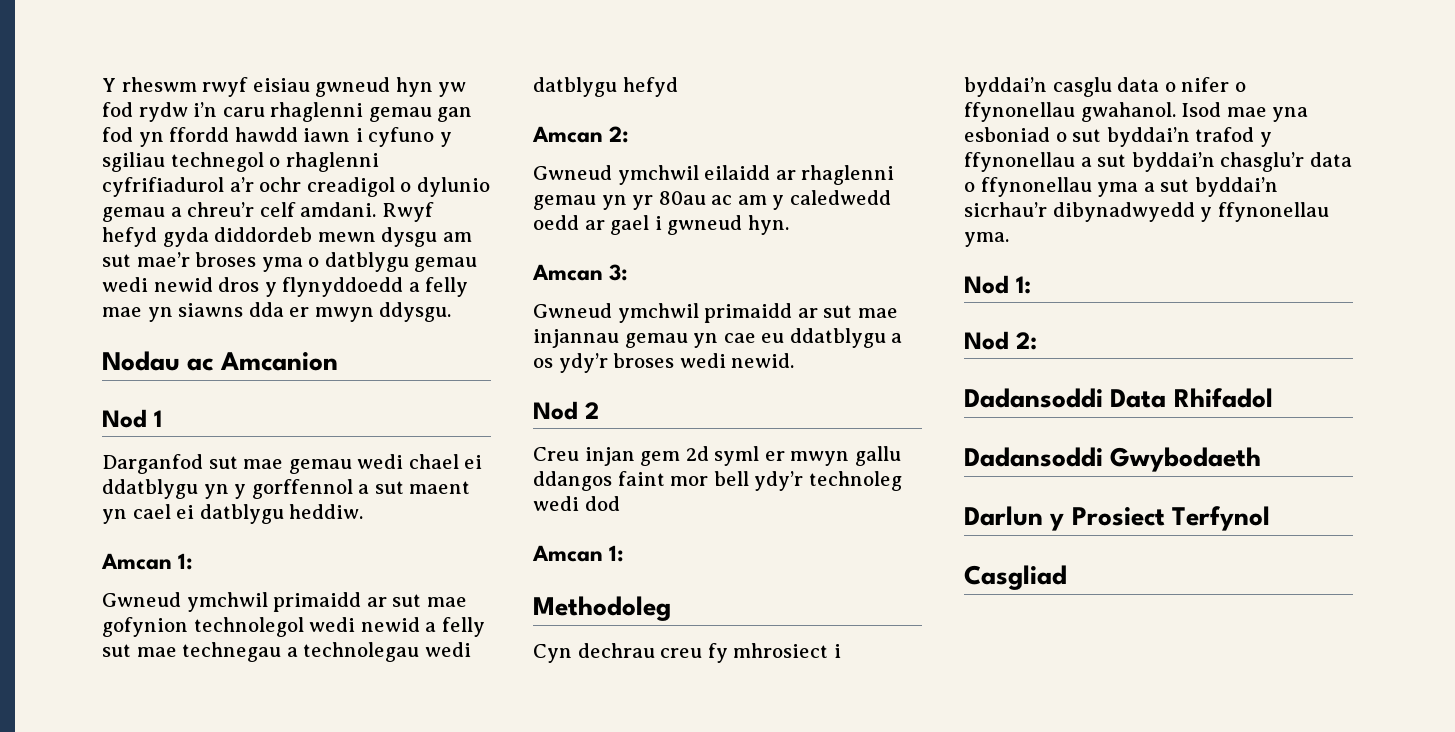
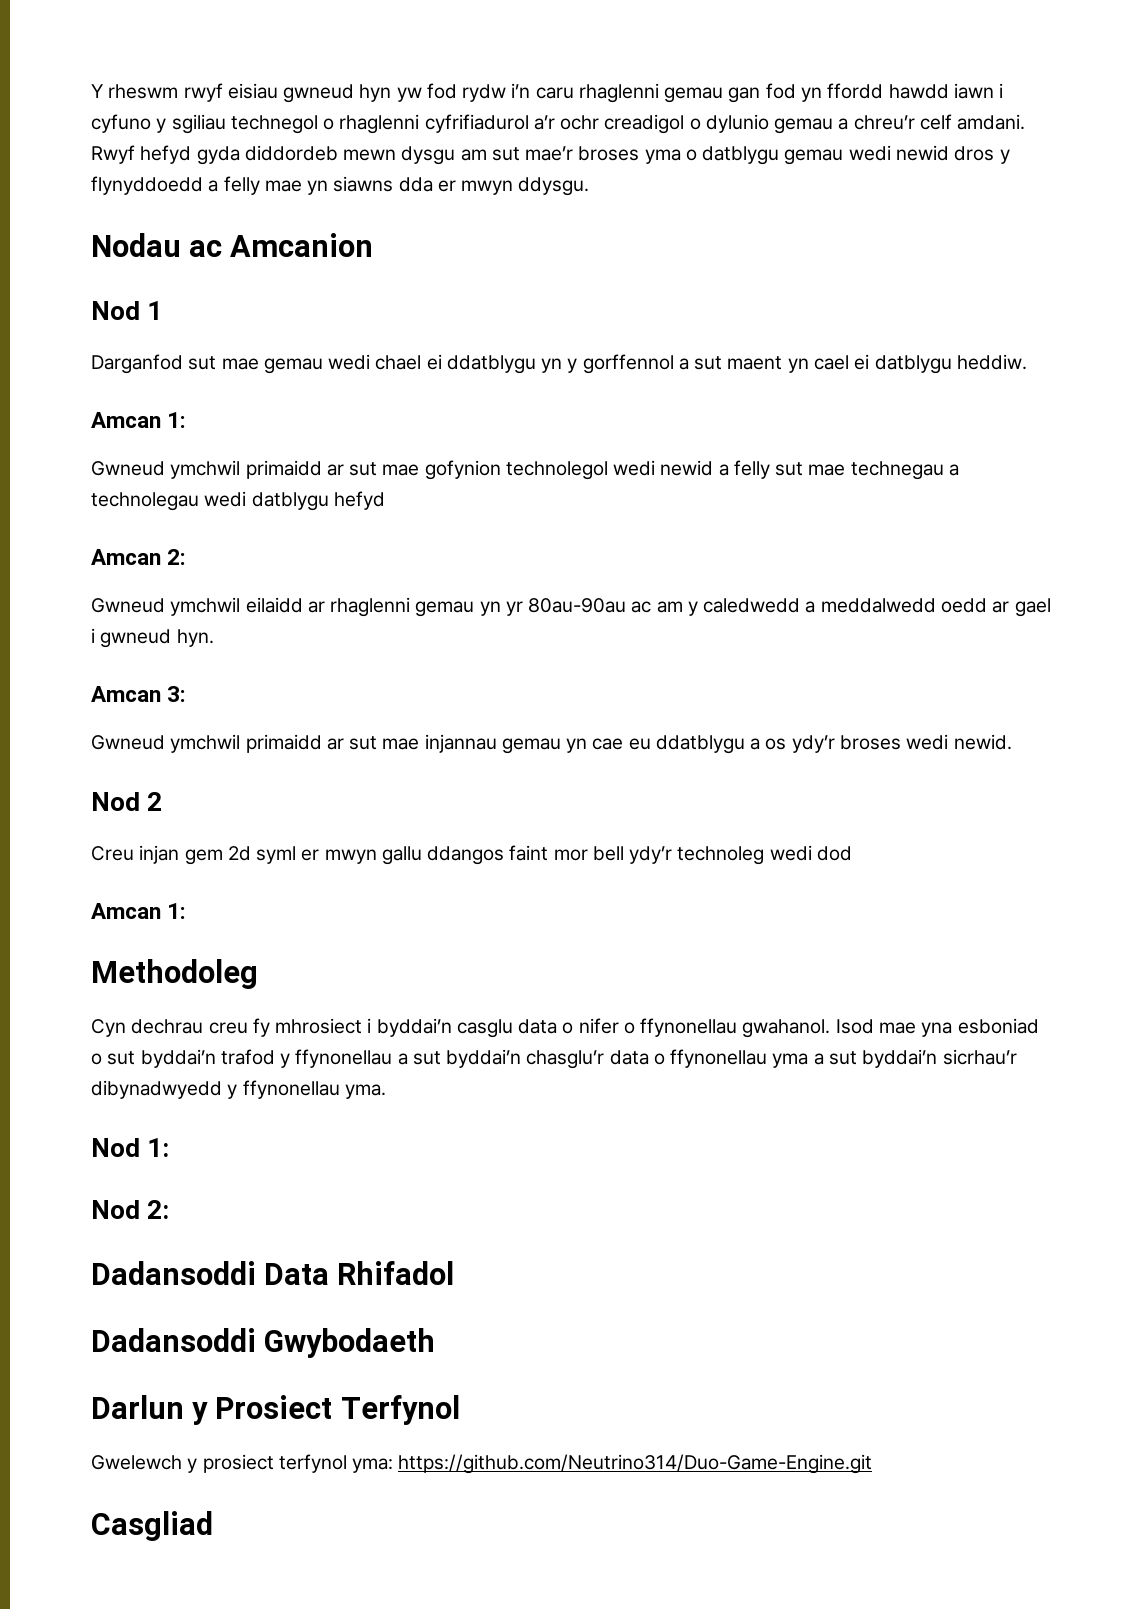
[658,191,706,205] 80au -> [528,598,627,613] 80au-90au
(891, 197) none -> [805,598,936,613] a meddalwedd
(1270, 518) none -> [91,1454,873,1474] // Gwelewch y prosiect terfynol yma: https://github.com/Neutrino314/Duo-Game-Engine.git

